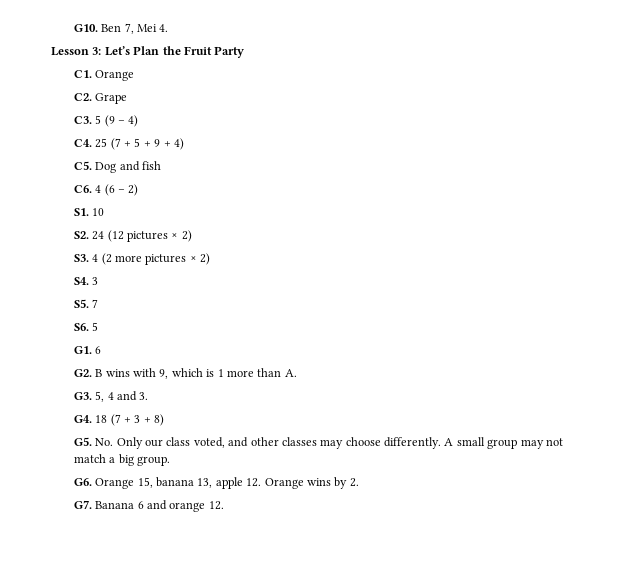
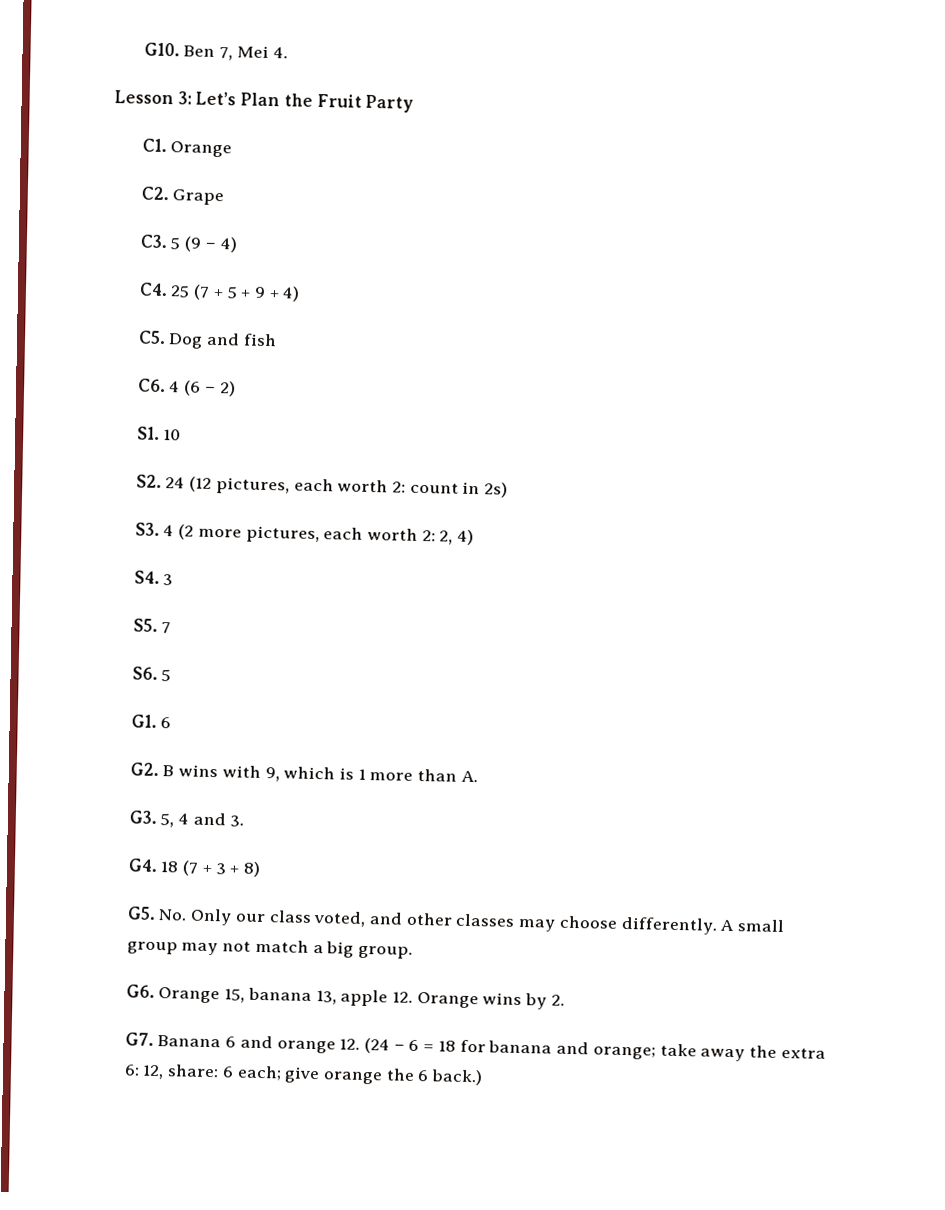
[127,230,192,242] [73,253,211,265] pictures × 2) // S3. 4 (2 more pictures × 2) -> [215,477,509,498] [134,522,475,546] pictures, each worth 2: count in 2s) // S3. 4 (2 more pictures, each worth 2: 2, 4)
(224, 505) none -> [364,1038,826,1062] [123,1064,484,1086] (24 − 6 = 18 for banana and orange; take away the extra 6: 12, share: 6 each; give orange the 6 back.)

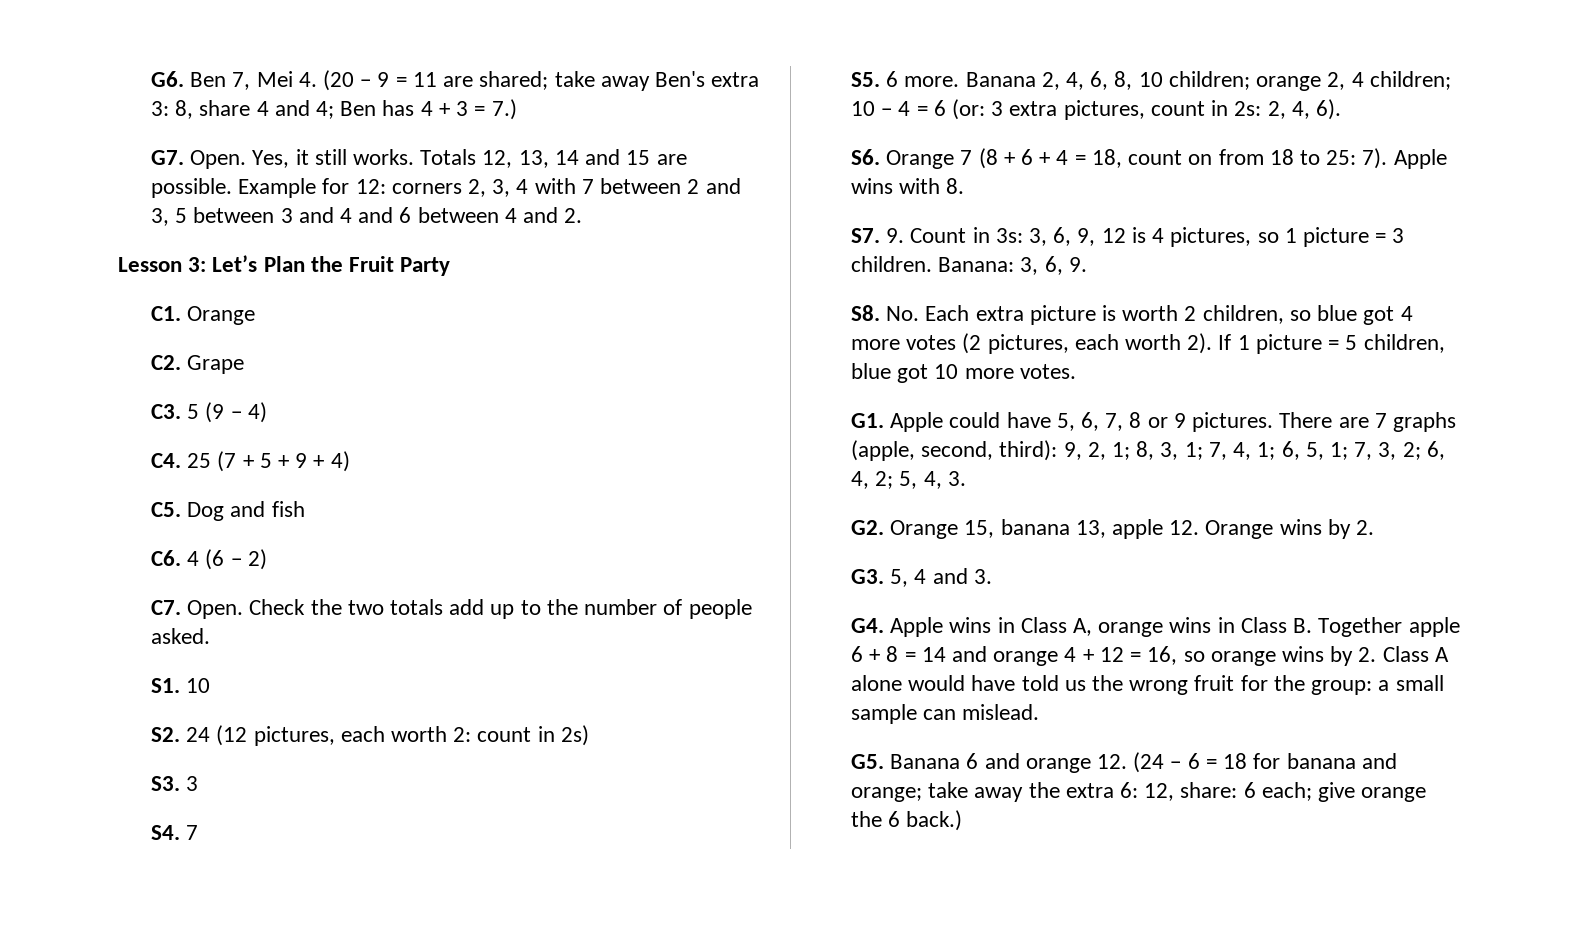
[143,42,180,57] G10. -> [151,71,185,87] G6.
(288, 53) none -> [323,70,760,91] [151,99,517,120] [151,149,687,169] [151,178,741,198] [151,207,583,226] (20 − 9 = 11 are shared; take away Ben's extra 3: 8, share 4 and 4; Ben has 4 + 3 = 7.) // G7. Open. Yes, it still works. Totals 12, 13, 14 and 15 are possible. Example for 12: corners 2, 3, 4 with 7 between 2 and 3, 5 between 3 and 4 and 6 between 4 and 2.
(236, 389) none -> [151,599,752,619] [151,628,211,644] // C7. Open. Check the two totals add up to the number of people asked.
[163,524,475,546] [133,570,174,586] [132,618,172,634] [131,666,172,682] [130,714,172,729] [129,762,478,783] [128,810,244,828] [127,858,262,877] [126,906,786,935] [126,939,414,959] [125,984,155,998] 4 (2 more pictures, each worth 2: 2, 4) // S4. 3 // S5. 7 // S6. 5 // G1. 6 // G2. B wins with 9, which is 1 more than A. // G3. 5, 4 and 3. // G4. 18 (7 + 3 + 8) // G5. No. Only our class voted, and other classes may choose differently. A small group may not match a big group. // G6. -> [186,776,199,791] [151,825,199,840] [851,71,1451,91] [851,99,1341,120] [851,148,1447,169] [851,178,965,194] [851,227,1405,247] [851,256,1087,275] [851,305,1413,325] [851,333,1445,354] [851,363,1076,383] [851,412,1456,432] [851,440,1445,461] [851,471,966,489] [851,520,885,535] 3 // S4. 7 // S5. 6 more. Banana 2, 4, 6, 8, 10 children; orange 2, 4 children; 10 − 4 = 6 (or: 3 extra pictures, count in 2s: 2, 4, 6). // S6. Orange 7 (8 + 6 + 4 = 18, count on from 18 to 25: 7). Apple wins with 8. // S7. 9. Count in 3s: 3, 6, 9, 12 is 4 pictures, so 1 picture = 3 children. Banana: 3, 6, 9. // S8. No. Each extra picture is worth 2 children, so blue got 4 more votes (2 pictures, each worth 2). If 1 picture = 5 children, blue got 10 more votes. // G1. Apple could have 5, 6, 7, 8 or 9 pictures. There are 7 graphs (apple, second, third): 9, 2, 1; 8, 3, 1; 7, 4, 1; 6, 5, 1; 7, 3, 2; 6, 4, 2; 5, 4, 3. // G2.
[124,1032,154,1046] G7. -> [851,568,992,587] [851,617,1460,637] [851,646,1449,666] [851,675,1444,695] [851,704,1040,724] [851,754,885,769] G3. 5, 4 and 3. // G4. Apple wins in Class A, orange wins in Class B. Together apple 6 + 8 = 14 and orange 4 + 12 = 16, so orange wins by 2. Class A alone would have told us the wrong fruit for the group: a small sample can mislead. // G5.

